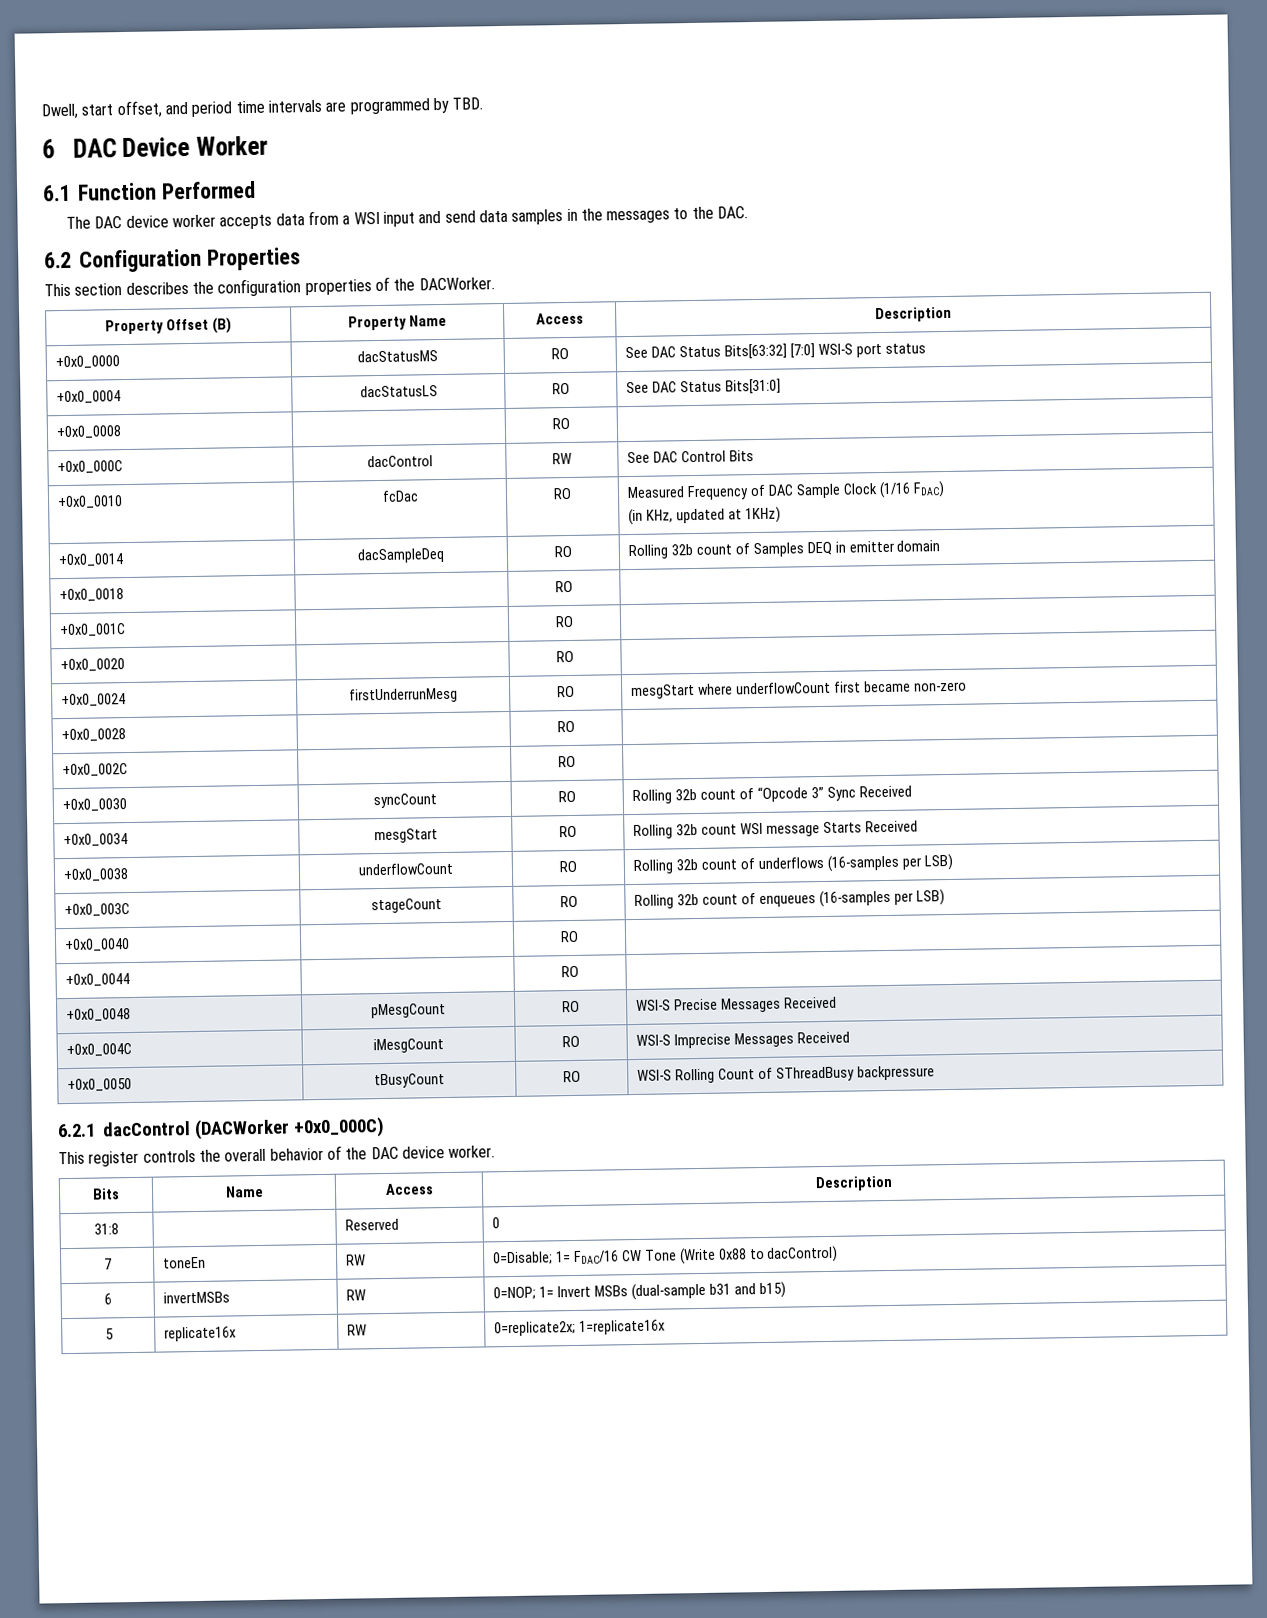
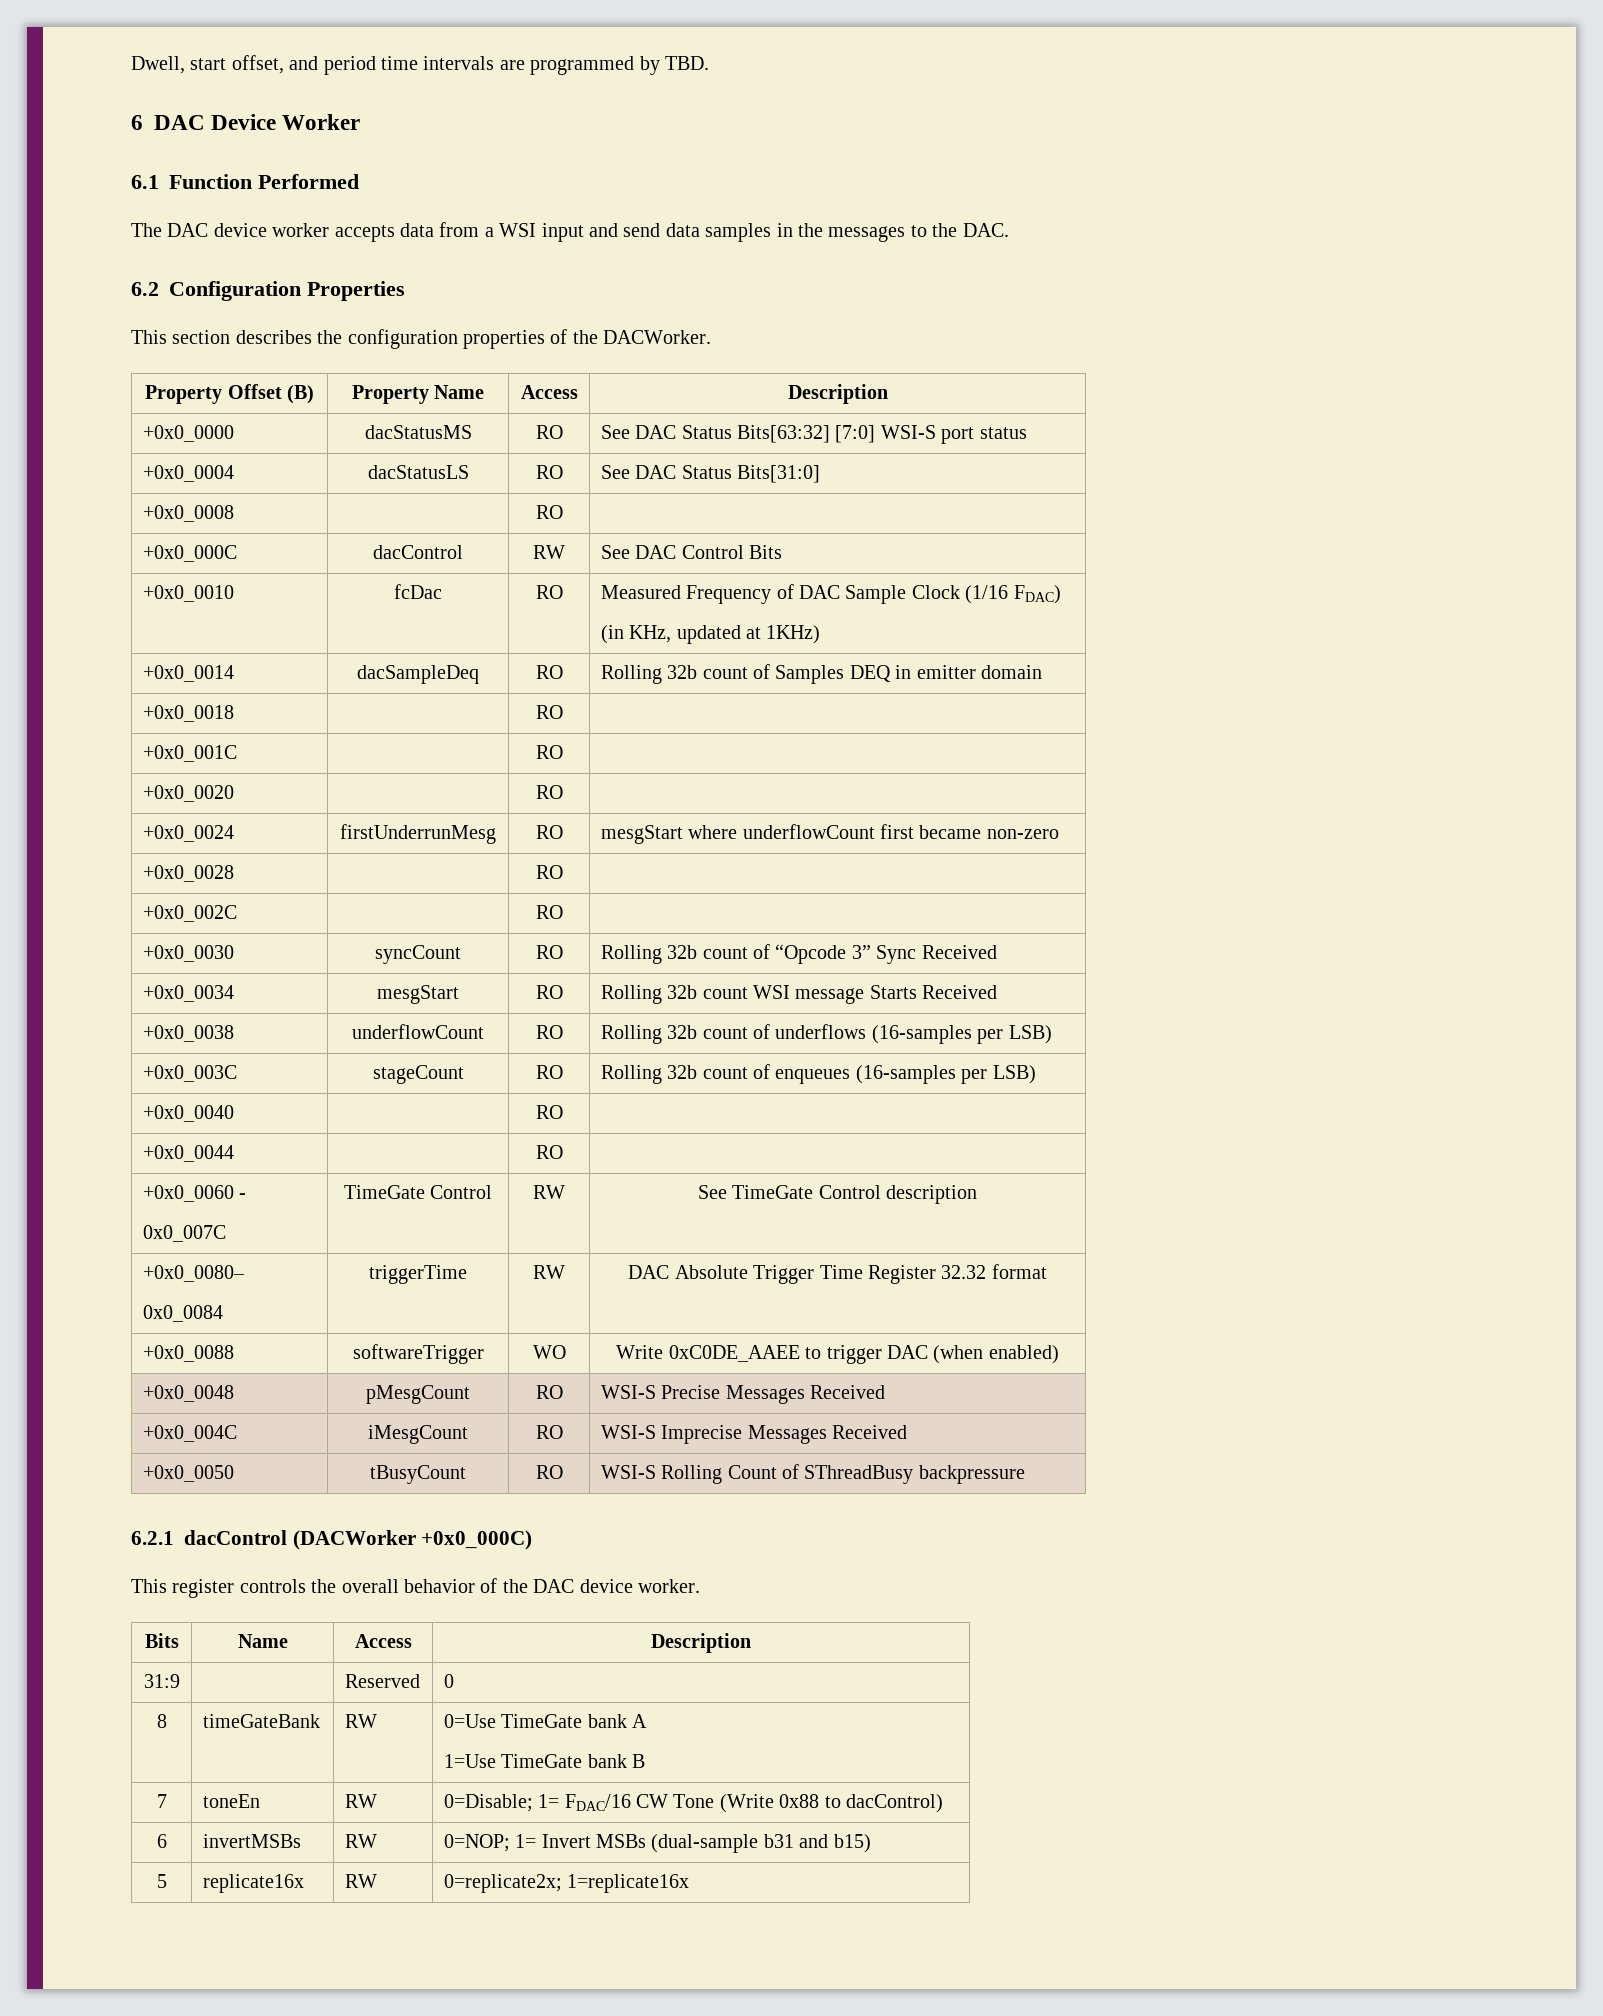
(579, 971) none -> [142,1185,247,1202] [142,1225,226,1242] [343,1185,493,1199] [533,1185,565,1199] [697,1185,978,1204] [142,1265,245,1282] [142,1305,223,1322] [369,1265,467,1284] [533,1265,565,1279] [628,1264,1047,1284] [142,1345,234,1362] [352,1344,484,1364] [532,1345,566,1359] [616,1345,1059,1364] // +0x0_0060 - // 0x0_007C | TimeGate Control | RW | See TimeGate Control description // +0x0_0080– // 0x0_0084 | triggerTime | RW | DAC Absolute Trigger Time Register 32.32 format // +0x0_0088 | softwareTrigger | WO | Write 0xC0DE_AAEE to trigger DAC (when enabled)
[94,1223,119,1235] 31:8 -> [143,1674,180,1688] 31:9
(501, 1223) none -> [156,1714,167,1728] [202,1714,320,1728] [344,1714,377,1728] [443,1714,647,1728] [443,1754,645,1768] // 8 | timeGateBank | RW | 0=Use TimeGate bank A // 1=Use TimeGate bank B

